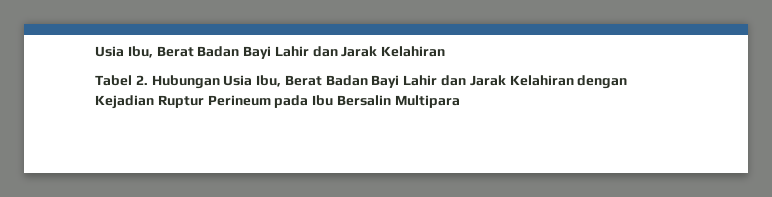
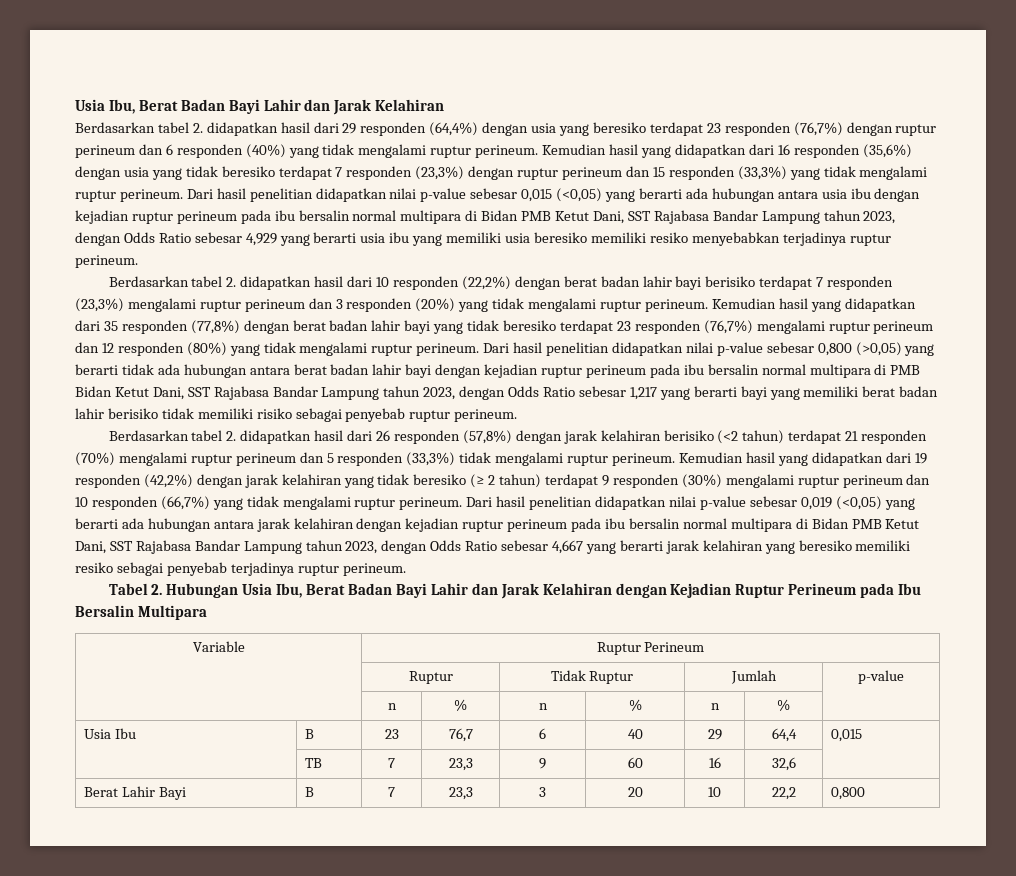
[95,46,446,59] Usia Ibu, Berat Badan Bayi Lahir dan Jarak Kelahiran -> [75,99,445,115] [75,122,937,136] [75,144,912,158] [75,166,928,180] [75,188,921,202] [75,210,896,224] [75,232,891,246] [75,255,138,268] [108,276,894,290] [75,298,916,312] [75,320,934,334] [75,342,935,356] [75,364,921,378] [75,386,939,400] [75,408,518,422] [108,430,928,444] [75,452,927,466] [75,474,931,488] [75,496,915,510] [75,518,920,532] [75,540,911,554] [75,562,406,576] Usia Ibu, Berat Badan Bayi Lahir dan Jarak Kelahiran // Berdasarkan tabel 2. didapatkan hasil dari 29 responden (64,4%) dengan usia yang beresiko terdapat 23 responden (76,7%) dengan ruptur perineum dan 6 responden (40%) yang tidak mengalami ruptur perineum. Kemudian hasil yang didapatkan dari 16 responden (35,6%) dengan usia yang tidak beresiko terdapat 7 responden (23,3%) dengan ruptur perineum dan 15 responden (33,3%) yang tidak mengalami ruptur perineum. Dari hasil penelitian didapatkan nilai p-value sebesar 0,015 (<0,05) yang berarti ada hubungan antara usia ibu dengan kejadian ruptur perineum pada ibu bersalin normal multipara di Bidan PMB Ketut Dani, SST Rajabasa Bandar Lampung tahun 2023, dengan Odds Ratio sebesar 4,929 yang berarti usia ibu yang memiliki usia beresiko memiliki resiko menyebabkan terjadinya ruptur perineum. // Berdasarkan tabel 2. didapatkan hasil dari 10 responden (22,2%) dengan berat badan lahir bayi berisiko terdapat 7 responden (23,3%) mengalami ruptur perineum dan 3 responden (20%) yang tidak mengalami ruptur perineum. Kemudian hasil yang didapatkan dari 35 responden (77,8%) dengan berat badan lahir bayi yang tidak beresiko terdapat 23 responden (76,7%) mengalami ruptur perineum dan 12 responden (80%) yang tidak mengalami ruptur perineum. Dari hasil penelitian didapatkan nilai p-value sebesar 0,800 (>0,05) yang berarti tidak ada hubungan antara berat badan lahir bayi dengan kejadian ruptur perineum pada ibu bersalin normal multipara di PMB Bidan Ketut Dani, SST Rajabasa Bandar Lampung tahun 2023, dengan Odds Ratio sebesar 1,217 yang berarti bayi yang memiliki berat badan lahir berisiko tidak memiliki risiko sebagai penyebab ruptur perineum. // Berdasarkan tabel 2. didapatkan hasil dari 26 responden (57,8%) dengan jarak kelahiran berisiko (<2 tahun) terdapat 21 responden (70%) mengalami ruptur perineum dan 5 responden (33,3%) tidak mengalami ruptur perineum. Kemudian hasil yang didapatkan dari 19 responden (42,2%) dengan jarak kelahiran yang tidak beresiko (≥ 2 tahun) terdapat 9 responden (30%) mengalami ruptur perineum dan 10 responden (66,7%) yang tidak mengalami ruptur perineum. Dari hasil penelitian didapatkan nilai p-value sebesar 0,019 (<0,05) yang berarti ada hubungan antara jarak kelahiran dengan kejadian ruptur perineum pada ibu bersalin normal multipara di Bidan PMB Ketut Dani, SST Rajabasa Bandar Lampung tahun 2023, dengan Odds Ratio sebesar 4,667 yang berarti jarak kelahiran yang beresiko memiliki resiko sebagai penyebab terjadinya ruptur perineum.
(460, 101) none -> [192,641,245,652] [596,642,705,655] [408,671,453,684] [550,670,634,684] [730,670,777,684] [858,670,904,684] [387,703,397,710] [454,699,467,711] [538,703,548,710] [628,699,642,711] [710,703,720,710] [777,699,790,711] [84,728,137,739] [305,729,315,739] [384,729,399,739] [448,728,473,742] [539,728,546,739] [627,729,643,739] [707,729,722,740] [771,728,797,742] [831,729,863,742] [305,758,323,768] [388,758,395,768] [448,758,473,771] [539,758,546,769] [627,757,643,768] [708,757,721,768] [771,757,796,771] [84,786,187,800] [305,787,315,797] [388,787,395,797] [448,787,473,800] [539,787,546,797] [627,787,643,797] [708,787,721,797] [771,787,796,800] [831,787,866,800] // Variable | Ruptur Perineum // | Ruptur | Tidak Ruptur | Jumlah | p-value // | n | % | n | % | n | % | // Usia Ibu | B | 23 | 76,7 | 6 | 40 | 29 | 64,4 | 0,015 // | TB | 7 | 23,3 | 9 | 60 | 16 | 32,6 | // Berat Lahir Bayi | B | 7 | 23,3 | 3 | 20 | 10 | 22,2 | 0,800

